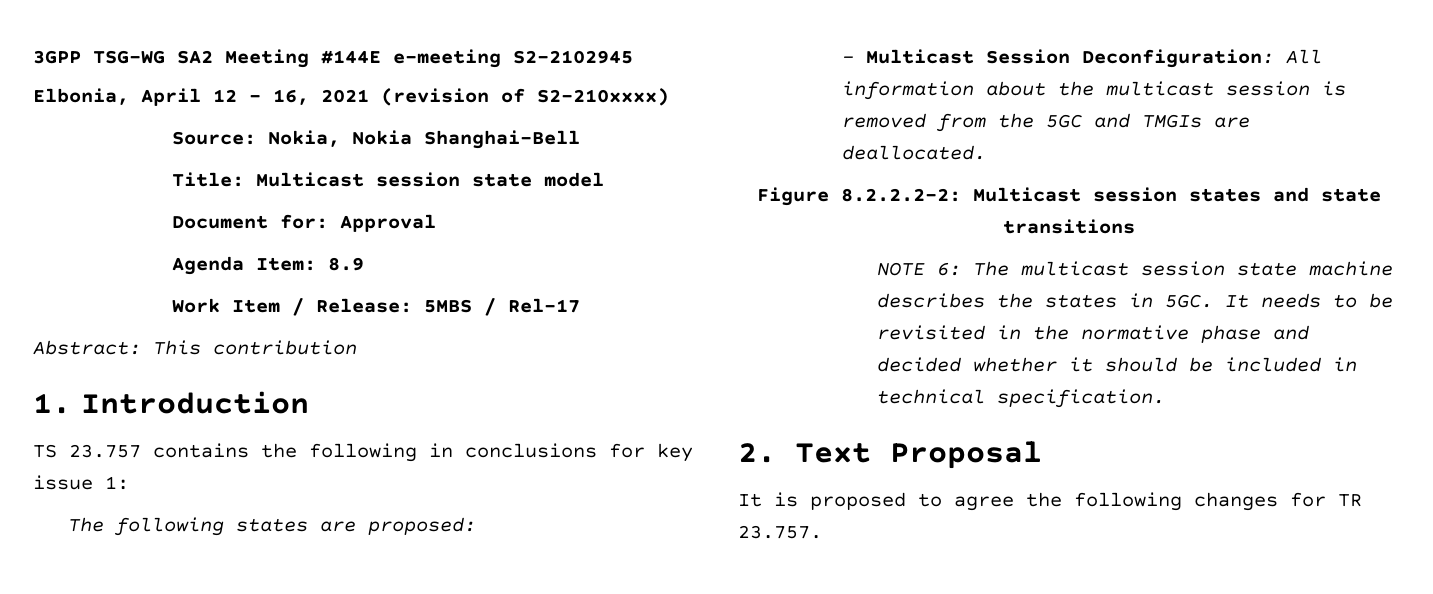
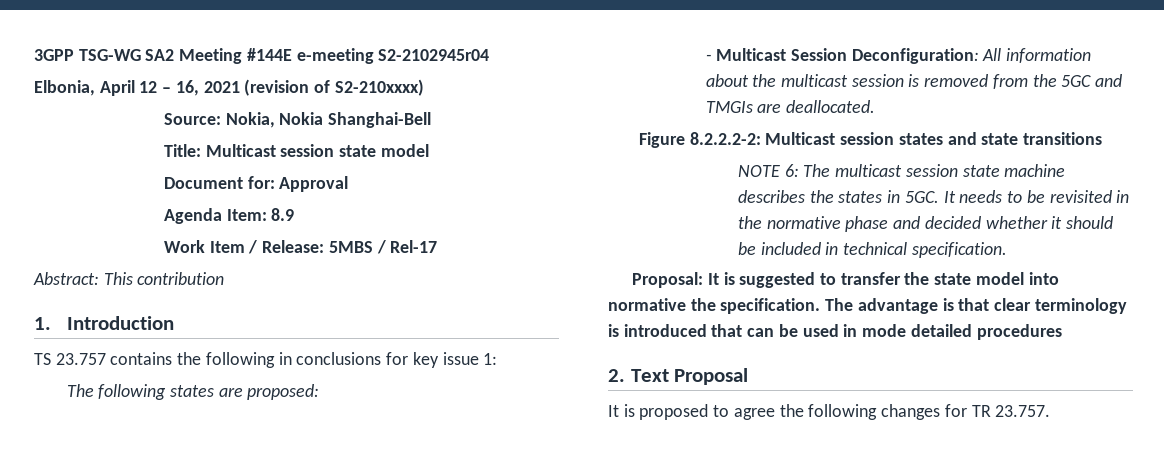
[513,50,633,64] S2-2102945 -> [378,49,490,61] S2-2102945r04
(1165, 398) none -> [632,272,1059,288] [608,298,1127,314] [608,324,1062,340] // Proposal: It is suggested to transfer the state model into normative the specification. The advantage is that clear terminology is introduced that can be used in mode detailed procedures

